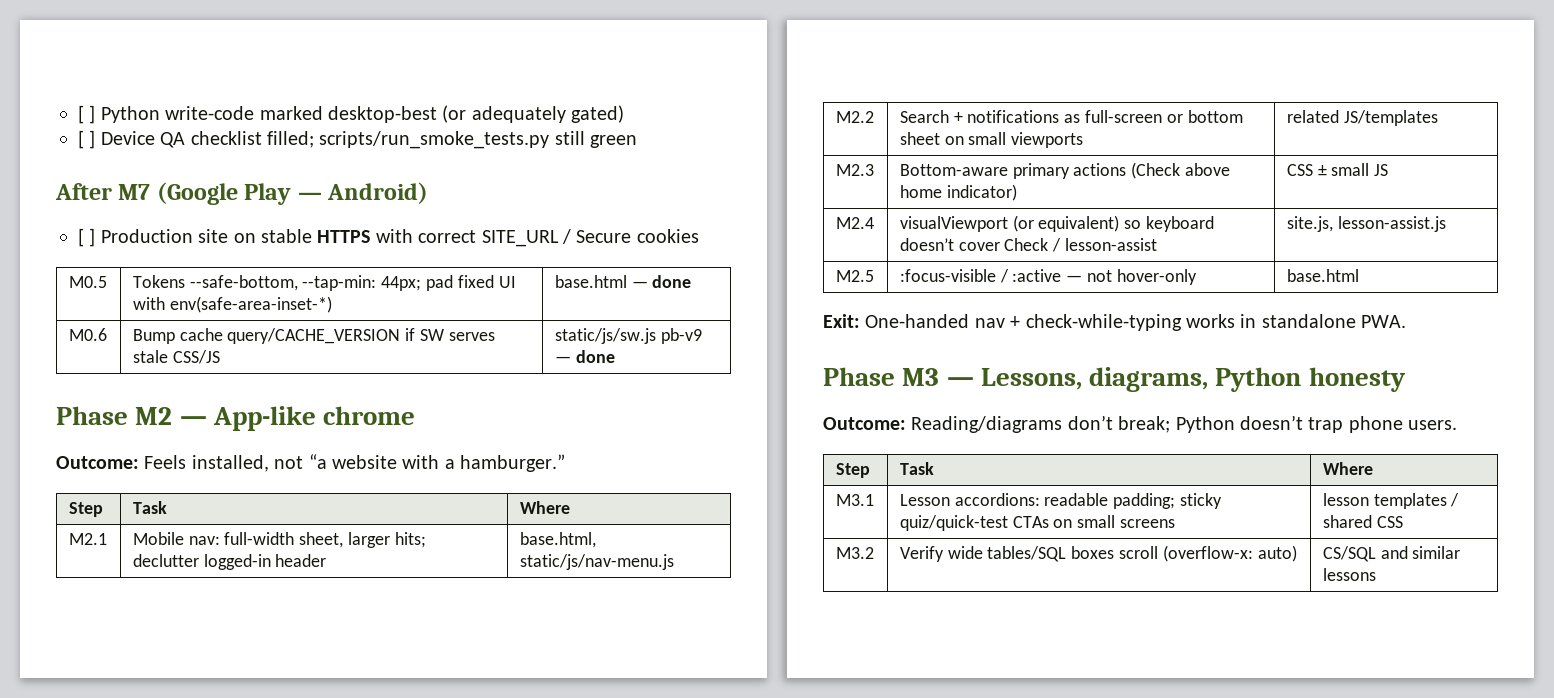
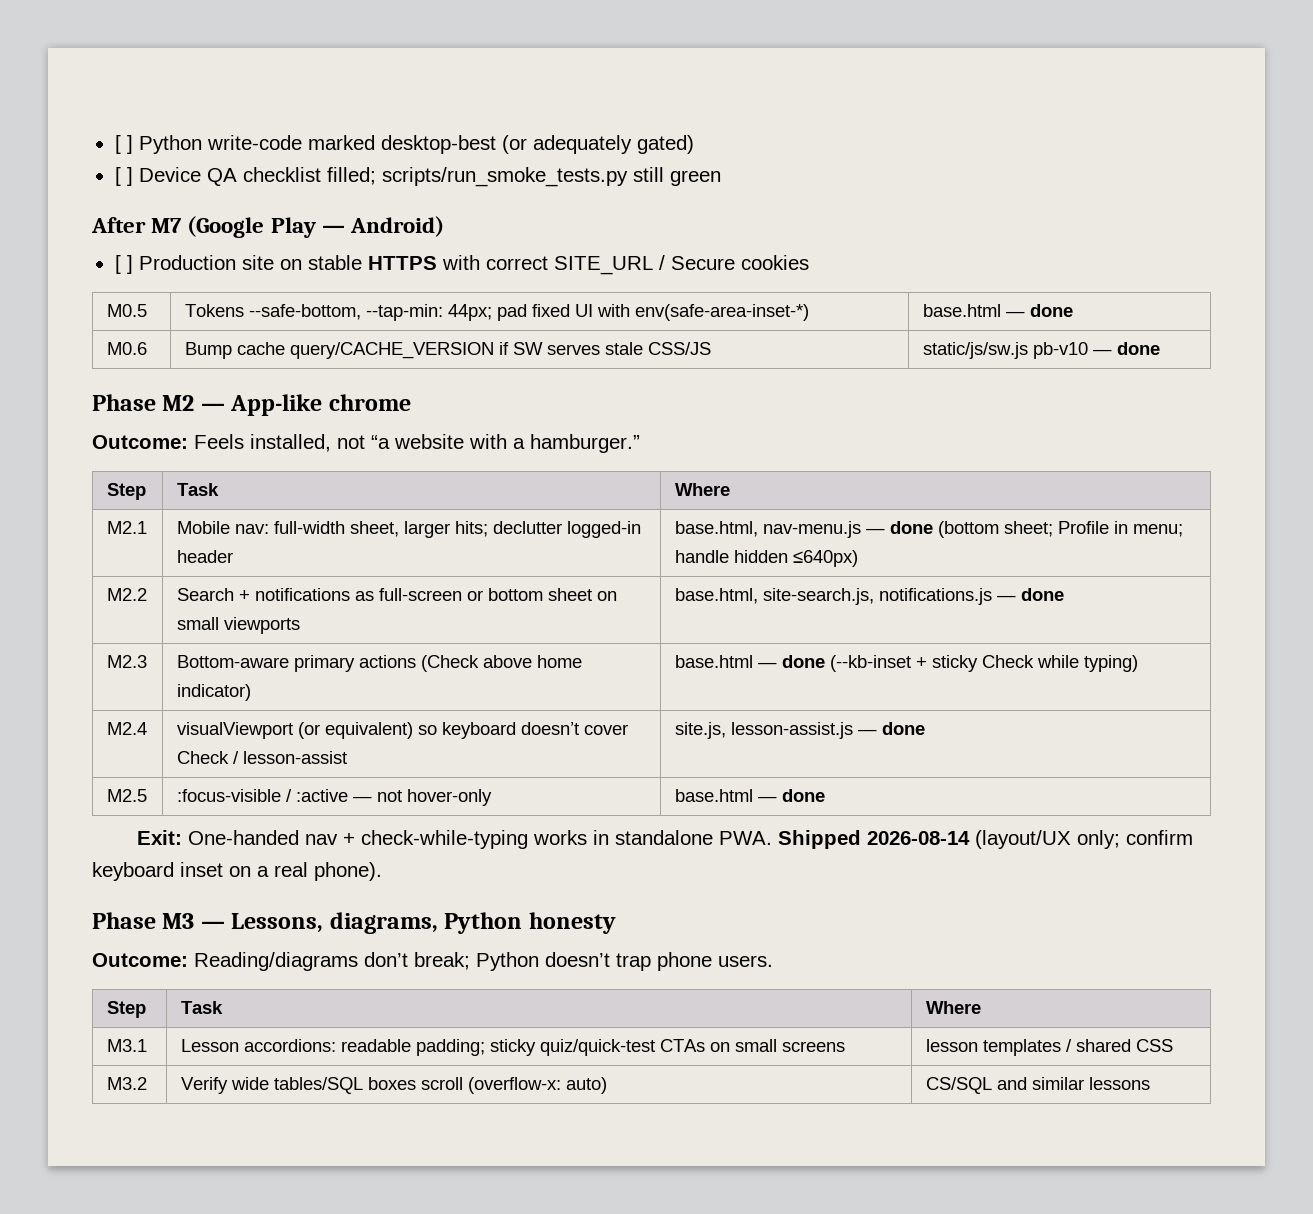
[660,328,702,344] pb-v9 -> [1032,342,1088,359] pb-v10
[519,554,674,570] static/js/nav-menu.js -> [762,521,1183,538] [674,550,858,567] nav-menu.js — done (bottom sheet; Profile in menu; handle hidden ≤640px)
[1286,110,1438,126] related JS/templates -> [674,588,1064,605] base.html, site-search.js, notifications.js — done
[1286,163,1389,176] CSS ± small JS -> [674,655,1138,672] base.html — done (--kb-inset + sticky Check while typing)
(1446, 224) none -> [857,722,925,735] — done
(1359, 275) none -> [757,789,825,802] — done
(1407, 321) none -> [778,830,1194,849] [92,862,382,881] Shipped 2026-08-14 (layout/UX only; confirm keyboard inset on a real phone).

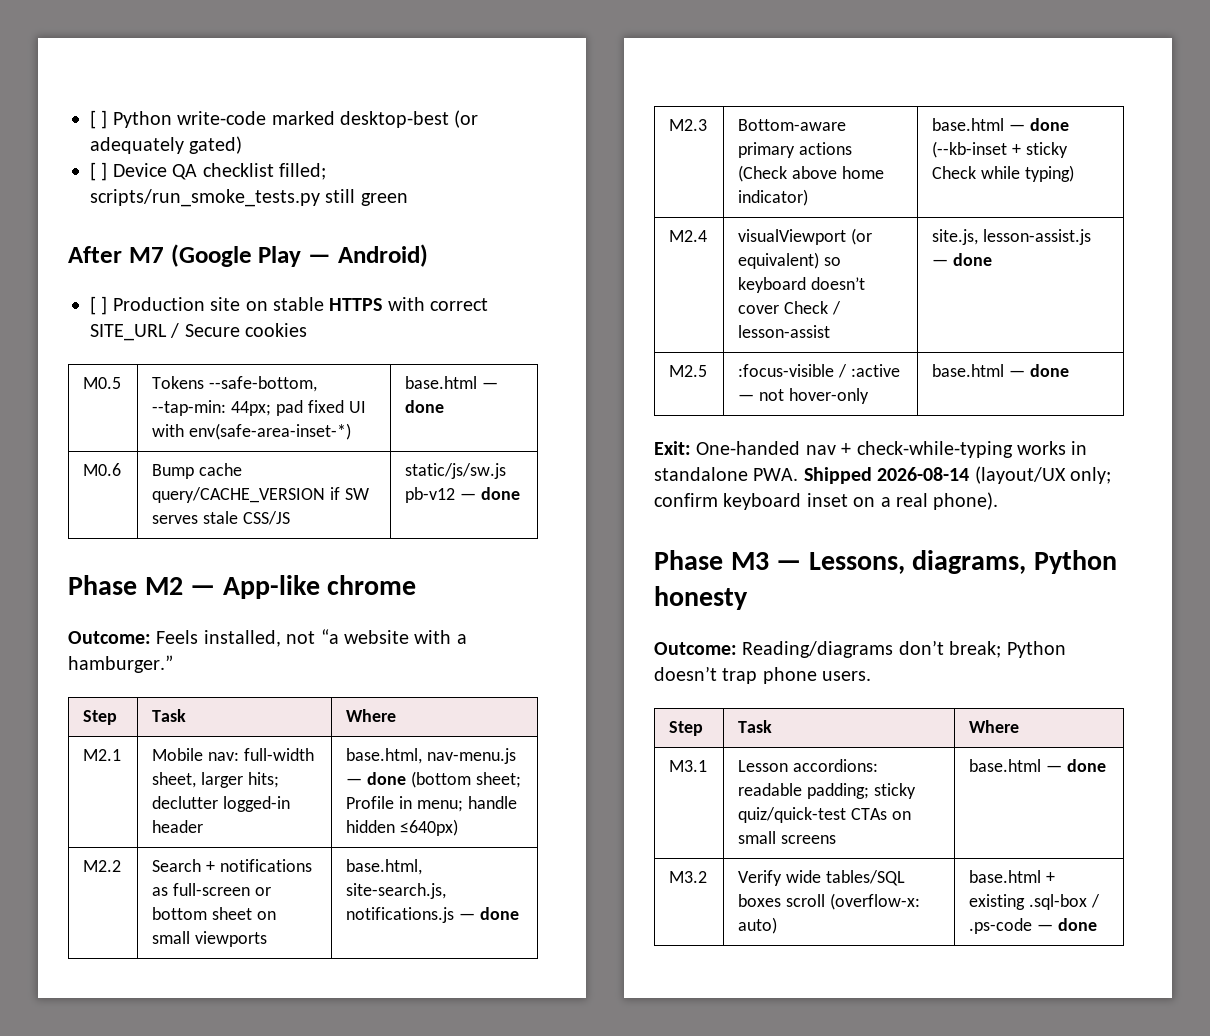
[1032,342,1088,359] pb-v10 -> [405,487,456,503] pb-v12
[925,1039,1173,1056] lesson templates / shared CSS -> [969,759,1107,772] base.html — done
[925,1077,1150,1094] CS/SQL and similar lessons -> [969,870,1056,883] [969,894,1101,910] [969,918,1098,934] base.html + existing .sql-box / .ps-code — done

